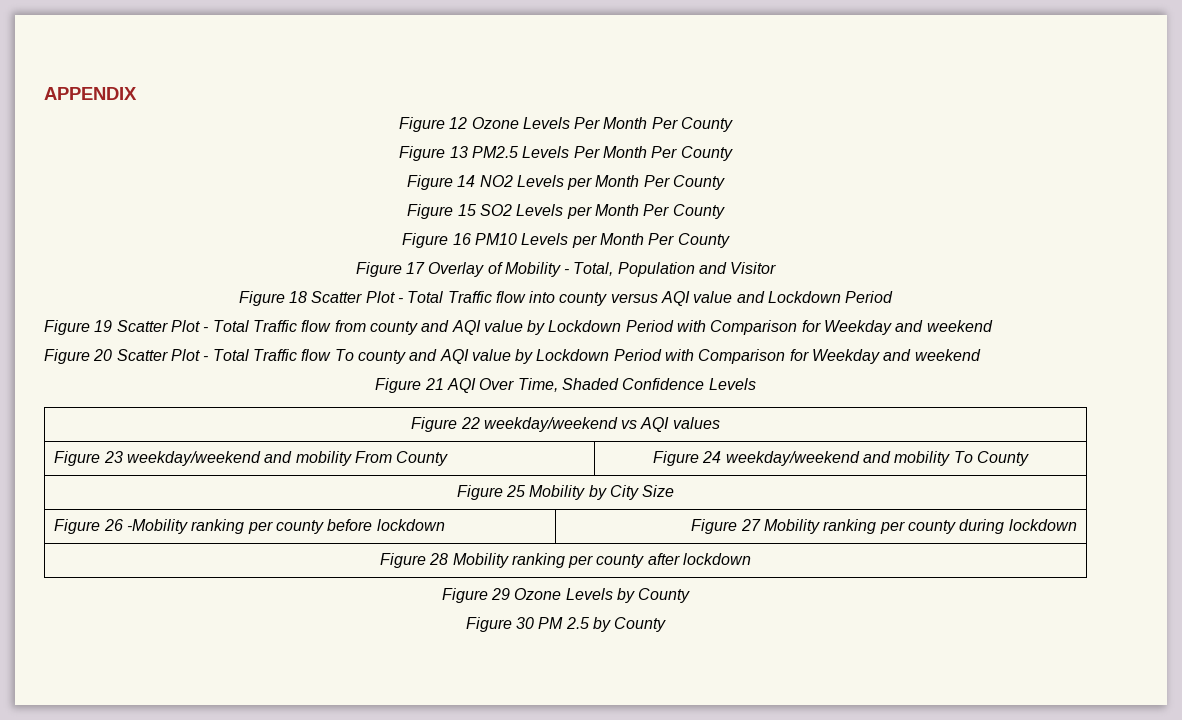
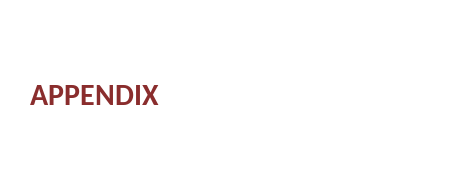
[398,117,734,132] [399,146,733,161] [406,175,726,190] [407,204,725,219] [402,233,730,248] [355,262,777,277] [238,291,894,306] [44,320,993,335] [44,349,981,364] [375,378,756,393] [411,417,720,432] [54,451,449,466] [653,451,1029,466] [456,485,675,500] [54,519,445,534] [691,519,1077,534] [379,553,752,568] [441,588,691,603] [465,617,667,632] // Figure 12 Ozone Levels Per Month Per County // Figure 13 PM2.5 Levels Per Month Per County // Figure 14 NO2 Levels per Month Per County // Figure 15 SO2 Levels per Month Per County // Figure 16 PM10 Levels per Month Per County // Figure 17 Overlay of Mobility - Total, Population and Visitor // Figure 18 Scatter Plot - Total Traffic flow into county versus AQI value and Lockdown Period // Figure 19 Scatter Plot - Total Traffic flow from county and AQI value by Lockdown Period with Comparison for Weekday and weekend // Figure 20 Scatter Plot - Total Traffic flow To county and AQI value by Lockdown Period with Comparison for Weekday and weekend // Figure 21 AQI Over Time, Shaded Confidence Levels // Figure 22 weekday/weekend vs AQI values // Figure 23 weekday/weekend and mobility From County | Figure 24 weekday/weekend and mobility To County // Figure 25 Mobility by City Size // Figure 26 -Mobility ranking per county before lockdown | Figure 27 Mobility ranking per county during lockdown // Figure 28 Mobility ranking per county after lockdown // Figure 29 Ozone Levels by County // Figure 30 PM 2.5 by County -> (159, 95) none

